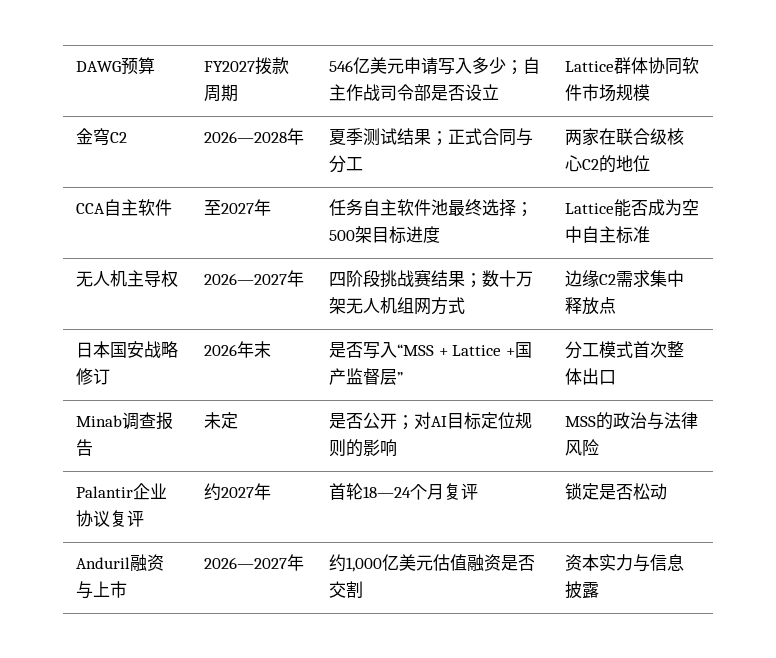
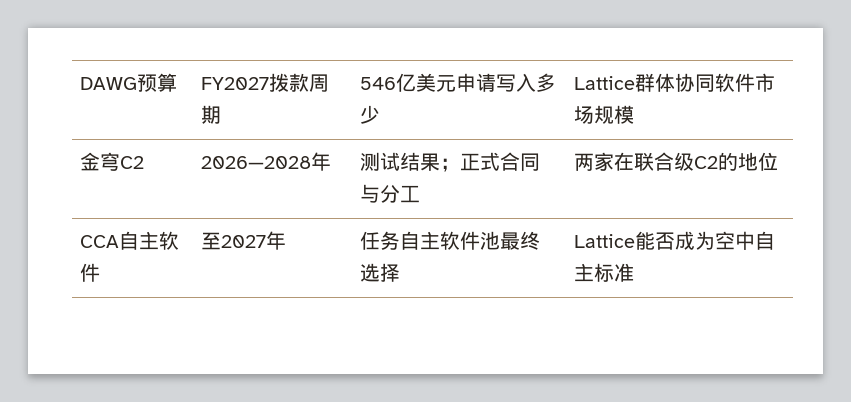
[505,57,540,75] [328,84,499,102] ；自主作战司令部是否设立 -> (381, 114) none
[328,128,363,145] 夏季 -> (332, 161) none
[666,128,684,145] [564,155,582,172] 核心 -> (695, 161) none
[515,202,533,217] [328,226,440,244] ；500架目标进度 -> (401, 272) none
[75,270,178,287] [203,270,304,287] [328,269,533,288] [328,297,465,315] [564,270,684,287] [564,297,616,315] [75,341,178,359] [75,368,110,385] [203,341,271,358] [328,342,532,359] [328,368,403,385] [564,341,684,359] [564,368,616,385] [75,412,173,430] [75,439,93,456] [203,412,238,429] [328,412,532,430] [328,439,397,457] [564,412,698,430] [564,439,599,456] [75,483,167,500] [75,510,144,527] [203,483,271,501] [328,483,478,500] [564,483,667,500] [75,554,164,571] [75,581,127,599] [203,554,304,571] [328,554,535,572] [328,581,363,598] [564,554,684,572] [564,581,599,599] // 无人机主导权 | 2026—2027年 | 四阶段挑战赛结果；数十万架无人机组网方式 | 边缘C2需求集中释放点 // 日本国安战略修订 | 2026年末 | 是否写入“MSS + Lattice +国产监督层” | 分工模式首次整体出口 // Minab调查报告 | 未定 | 是否公开；对AI目标定位规则的影响 | MSS的政治与法律风险 // Palantir企业协议复评 | 约2027年 | 首轮18—24个月复评 | 锁定是否松动 // Anduril融资与上市 | 2026—2027年 | 约1,000亿美元估值融资是否交割 | 资本实力与信息披露 -> (635, 272) none

